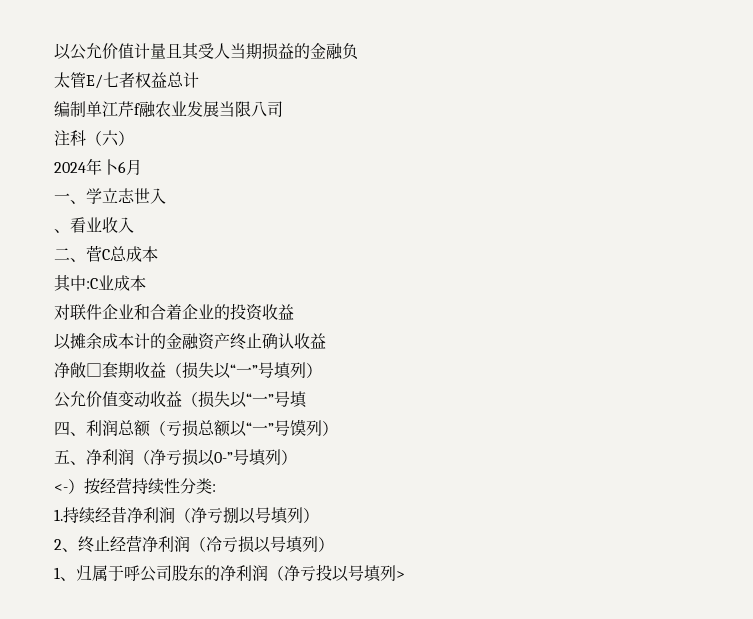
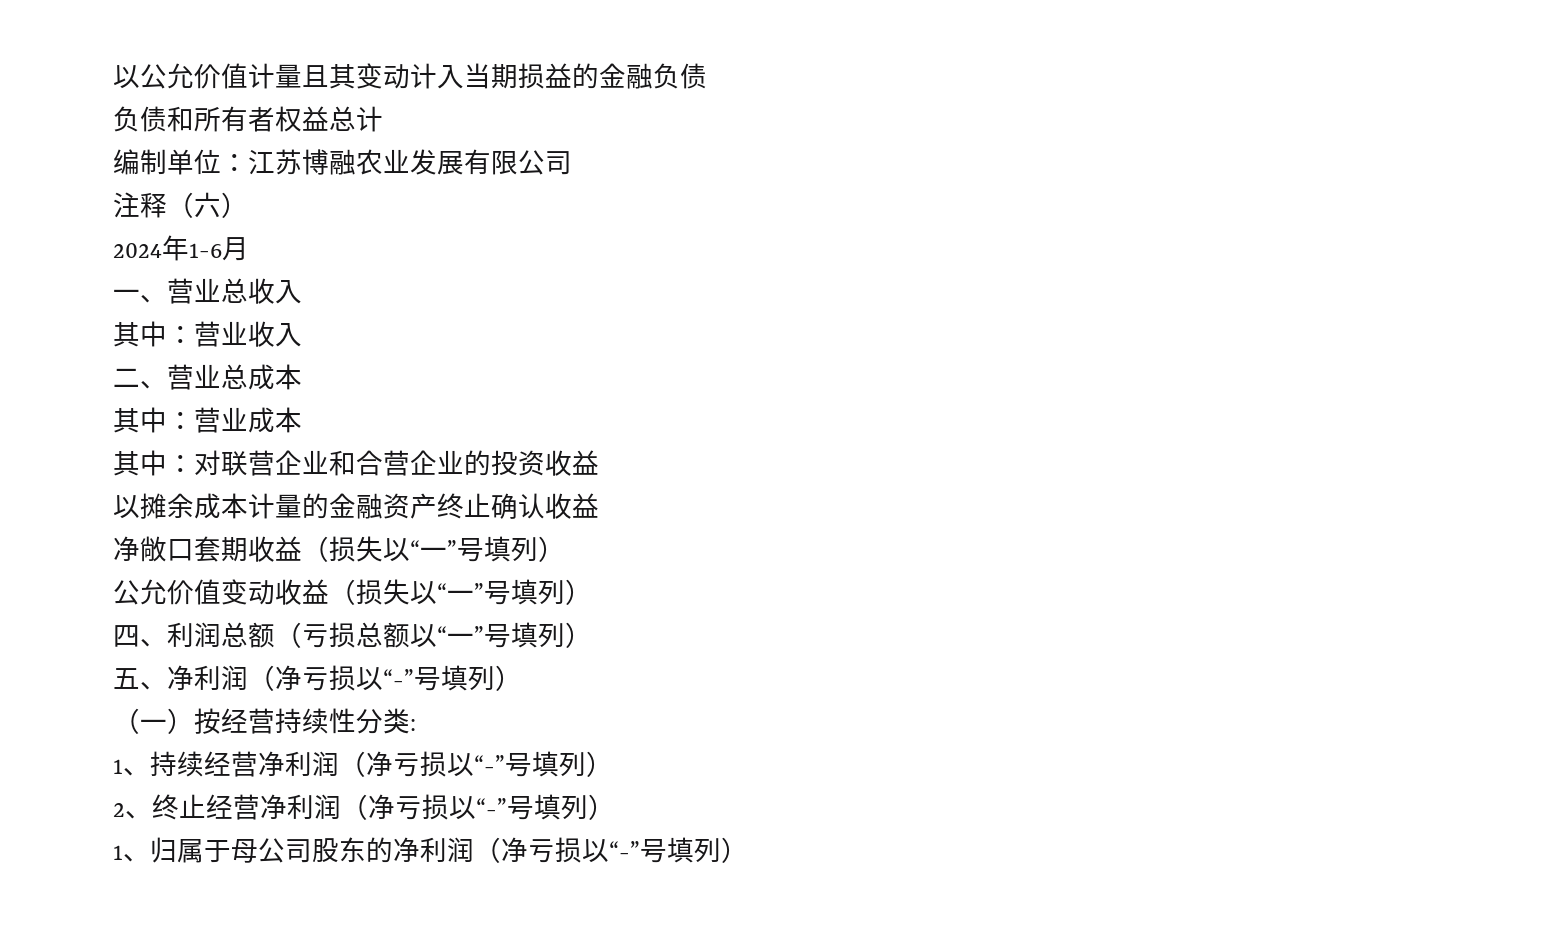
[198,43,230,59] 受人 -> [356,63,464,89] 变动计入
[54,72,119,89] // 太管E/七 -> [680,63,707,89] [113,106,248,132] 债 // 负债和所有
[102,101,140,117] 江芹f -> [194,149,329,175] 位：江苏博
[219,101,267,117] 当限八 -> [464,149,545,175] 有限公
[70,130,86,146] 科 -> [140,192,167,218] 释
[102,159,126,175] 卜6 -> [189,243,222,258] 1-6
[86,188,166,204] [54,217,86,233] 学立志世入 // 、看 -> [167,278,302,304] [113,321,221,347] 营业总收入 // 其中：营
[86,245,110,262] 菅C -> [167,364,221,390] 营业
[86,278,98,289] :C -> [167,407,221,433] ：营
[54,304,102,320] 对联件 -> [113,450,275,476] 其中：对联营
[166,304,182,320] 着 -> [383,450,410,476] 营
(150, 341) none -> [275,494,302,518] 量
[86,363,102,377] □ -> [167,539,194,561] 口
(308, 399) none -> [538,579,592,605] 列）
[290,419,306,436] 馍 -> [511,622,538,648] 填
[214,449,297,466] [54,484,68,492] 0-”号填列） // <- -> [383,665,522,691] [113,708,167,734] “-”号填列） // （一
[54,507,256,524] 1.持续经昔净利涧（净亏捌以 -> [113,751,505,777] 1、持续经营净利润（净亏损以“-”
[206,536,271,553] 冷亏损以 -> [368,794,507,820] 净亏损以“-”
[124,565,140,581] 呼 -> [231,839,258,863] 母
[316,564,405,582] 投以号填列> -> [555,837,748,863] 损以“-”号填列）

